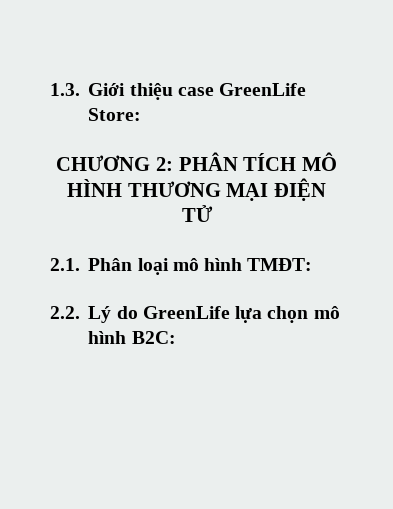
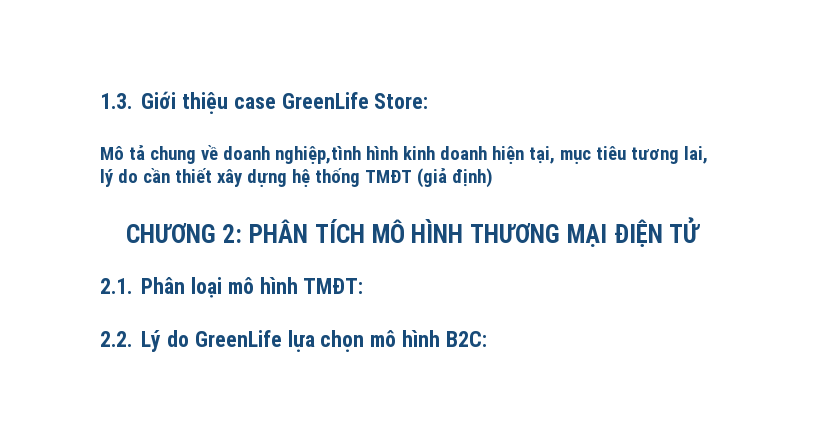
(142, 114) none -> [100,145,708,164] [100,168,493,188] // Mô tả chung về doanh nghiệp,tình hình kinh doanh hiện tại, mục tiêu tương lai, lý do cần thiết xây dựng hệ thống TMĐT (giả định)

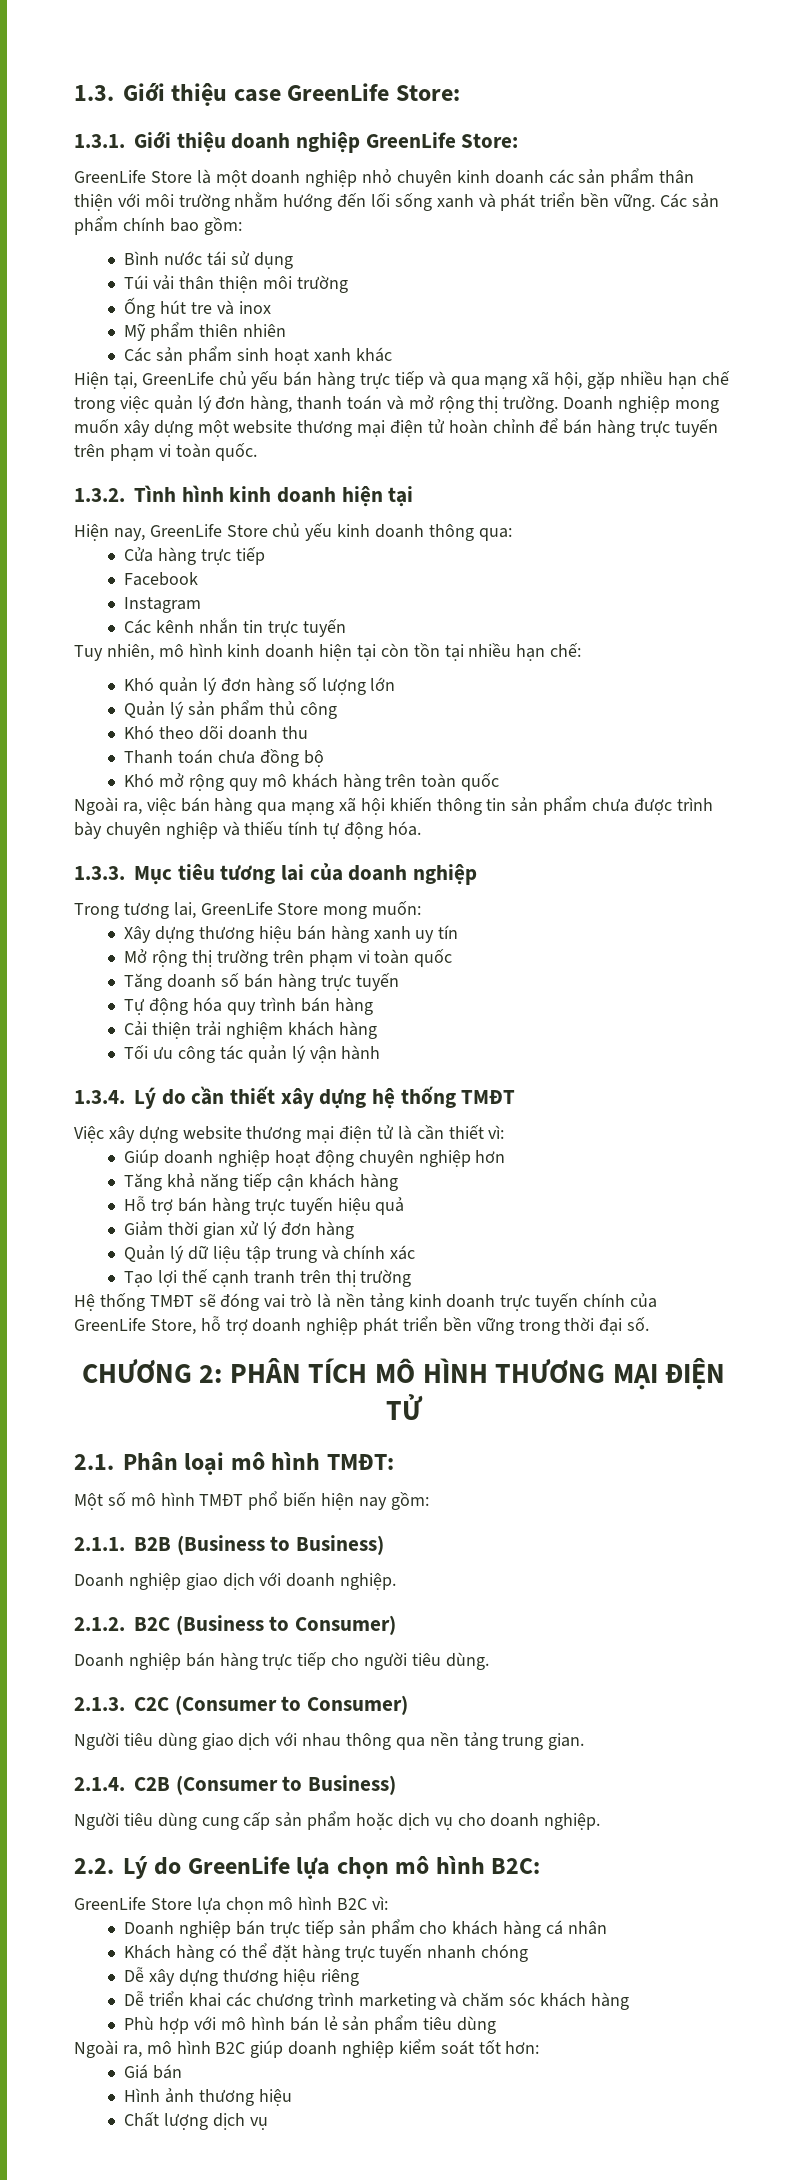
[100,145,708,164] [100,169,113,187] Mô tả chung về doanh nghiệp,tình hình kinh doanh hiện tại, mục tiêu tương lai, lý -> [74,132,519,153] [74,168,695,187] [74,192,719,211] [74,216,242,235] [124,251,293,269] [124,275,348,293] [124,297,271,318] [124,322,287,341] [124,346,392,365] [74,371,730,389] [74,395,719,413] [74,418,718,437] [74,443,258,461] [74,485,414,507] [74,523,512,541] [124,547,266,565] [124,572,199,586] [124,597,202,613] [124,618,346,637] [74,643,582,661] [124,677,396,695] [124,700,337,719] [124,725,308,740] [124,749,324,767] [124,773,500,791] [74,796,713,815] [74,821,421,839] [74,863,478,885] [74,901,422,919] [124,925,459,943] [124,949,453,967] [124,973,399,991] [124,997,373,1015] [124,1021,377,1039] [124,1045,381,1063] [74,1087,156,1109] 1.3.1. Giới thiệu doanh nghiệp GreenLife Store: // GreenLife Store là một doanh nghiệp nhỏ chuyên kinh doanh các sản phẩm thân thiện với môi trường nhằm hướng đến lối sống xanh và phát triển bền vững. Các sản phẩm chính bao gồm: // Bình nước tái sử dụng // Túi vải thân thiện môi trường // Ống hút tre và inox // Mỹ phẩm thiên nhiên // Các sản phẩm sinh hoạt xanh khác // Hiện tại, GreenLife chủ yếu bán hàng trực tiếp và qua mạng xã hội, gặp nhiều hạn chế trong việc quản lý đơn hàng, thanh toán và mở rộng thị trường. Doanh nghiệp mong muốn xây dựng một website thương mại điện tử hoàn chỉnh để bán hàng trực tuyến trên phạm vi toàn quốc. // 1.3.2. Tình hình kinh doanh hiện tại // Hiện nay, GreenLife Store chủ yếu kinh doanh thông qua: // Cửa hàng trực tiếp // Facebook // Instagram // Các kênh nhắn tin trực tuyến // Tuy nhiên, mô hình kinh doanh hiện tại còn tồn tại nhiều hạn chế: // Khó quản lý đơn hàng số lượng lớn // Quản lý sản phẩm thủ công // Khó theo dõi doanh thu // Thanh toán chưa đồng bộ // Khó mở rộng quy mô khách hàng trên toàn quốc // Ngoài ra, việc bán hàng qua mạng xã hội khiến thông tin sản phẩm chưa được trình bày chuyên nghiệp và thiếu tính tự động hóa. // 1.3.3. Mục tiêu tương lai của doanh nghiệp // Trong tương lai, GreenLife Store mong muốn: // Xây dựng thương hiệu bán hàng xanh uy tín // Mở rộng thị trường trên phạm vi toàn quốc // Tăng doanh số bán hàng trực tuyến // Tự động hóa quy trình bán hàng // Cải thiện trải nghiệm khách hàng // Tối ưu công tác quản lý vận hành // 1.3.4. Lý
[416,168,493,188] (giả định) -> [74,1125,505,1143] [124,1149,506,1167] [124,1173,398,1191] [124,1196,405,1215] [124,1221,354,1239] [124,1245,416,1263] [124,1269,412,1287] [74,1293,657,1311] [74,1316,650,1335] // Việc xây dựng website thương mại điện tử là cần thiết vì: // Giúp doanh nghiệp hoạt động chuyên nghiệp hơn // Tăng khả năng tiếp cận khách hàng // Hỗ trợ bán hàng trực tuyến hiệu quả // Giảm thời gian xử lý đơn hàng // Quản lý dữ liệu tập trung và chính xác // Tạo lợi thế cạnh tranh trên thị trường // Hệ thống TMĐT sẽ đóng vai trò là nền tảng kinh doanh trực tuyến chính của GreenLife Store, hỗ trợ doanh nghiệp phát triển bền vững trong thời đại số.
(364, 286) none -> [74,1491,429,1510] [74,1535,385,1555] [74,1572,397,1590] [74,1615,397,1635] [74,1652,489,1670] [74,1695,409,1715] [74,1732,585,1750] [74,1775,397,1795] [74,1811,601,1830] // Một số mô hình TMĐT phổ biến hiện nay gồm: // 2.1.1. B2B (Business to Business) // Doanh nghiệp giao dịch với doanh nghiệp. // 2.1.2. B2C (Business to Consumer) // Doanh nghiệp bán hàng trực tiếp cho người tiêu dùng. // 2.1.3. C2C (Consumer to Consumer) // Người tiêu dùng giao dịch với nhau thông qua nền tảng trung gian. // 2.1.4. C2B (Consumer to Business) // Người tiêu dùng cung cấp sản phẩm hoặc dịch vụ cho doanh nghiệp.
(487, 339) none -> [74,1896,389,1914] [124,1919,607,1938] [124,1943,529,1962] [124,1967,359,1986] [124,1991,629,2010] [124,2015,497,2034] [74,2039,540,2058] [124,2064,183,2079] [124,2088,293,2106] [124,2112,269,2130] // GreenLife Store lựa chọn mô hình B2C vì: // Doanh nghiệp bán trực tiếp sản phẩm cho khách hàng cá nhân // Khách hàng có thể đặt hàng trực tuyến nhanh chóng // Dễ xây dựng thương hiệu riêng // Dễ triển khai các chương trình marketing và chăm sóc khách hàng // Phù hợp với mô hình bán lẻ sản phẩm tiêu dùng // Ngoài ra, mô hình B2C giúp doanh nghiệp kiểm soát tốt hơn: // Giá bán // Hình ảnh thương hiệu // Chất lượng dịch vụ

